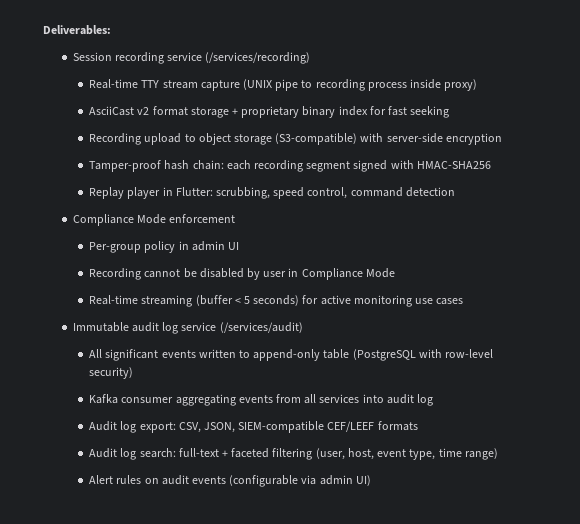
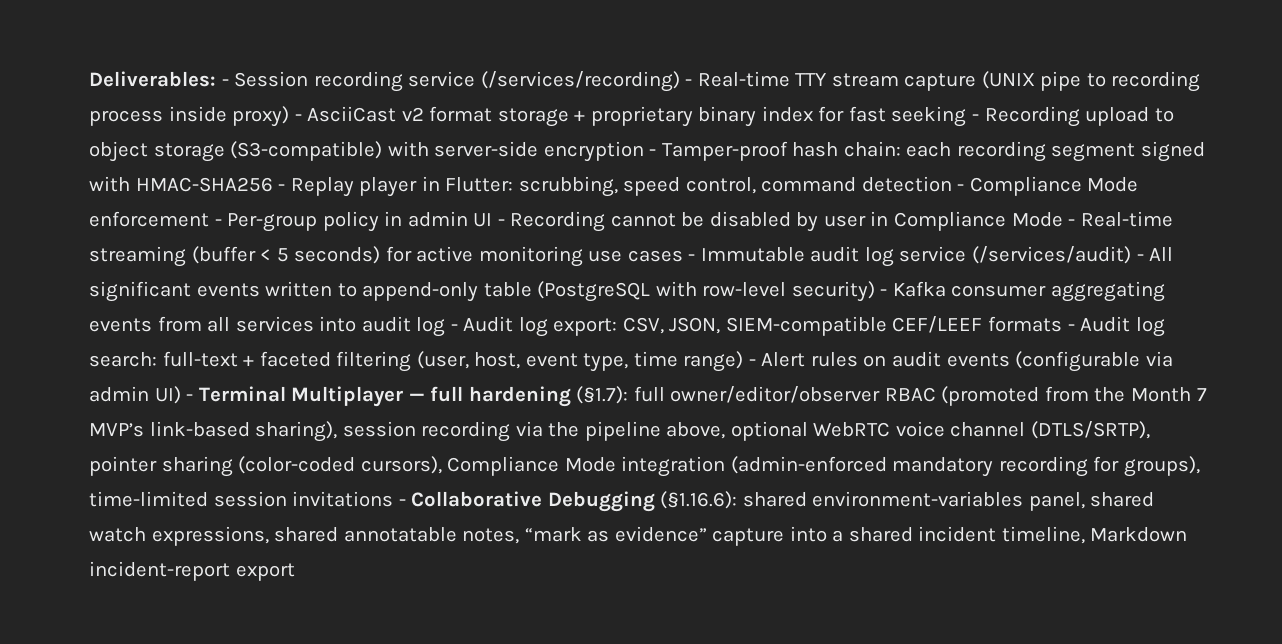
(111, 30) // -> [221,79,229,86] -
(311, 58) // -> [685,79,693,86] -
(478, 85) // -> [294,114,302,121] -
(450, 112) // -> [972,114,980,121] -
(502, 139) // -> [649,149,657,156] -
(491, 165) // -> [278,184,286,191] -
(455, 192) // -> [957,184,965,191] -
(236, 218) // -> [214,219,222,226] -
(240, 246) // -> [497,219,505,226] -
(395, 273) // -> [1068,219,1076,226] -
(464, 301) // -> [688,254,696,261] -
(303, 327) // -> [1136,254,1144,261] -
(134, 373) // -> [880,289,888,296] -
(434, 400) // -> [450,324,458,331] -
(418, 426) // -> [1067,324,1075,331] -
(498, 454) // -> [748,359,756,366] -
(371, 480) none -> [186,386,1207,407] [89,421,1150,442] [89,456,1200,477] [89,491,1155,512] [89,526,1188,546] [89,561,295,581] - Terminal Multiplayer — full hardening (§1.7): full owner/editor/observer RBAC (promoted from the Month 7 MVP’s link-based sharing), session recording via the pipeline above, optional WebRTC voice channel (DTLS/SRTP), pointer sharing (color-coded cursors), Compliance Mode integration (admin-enforced mandatory recording for groups), time-limited session invitations - Collaborative Debugging (§1.16.6): shared environment-variables panel, shared watch expressions, shared annotatable notes, “mark as evidence” capture into a shared incident timeline, Markdown incident-report export

